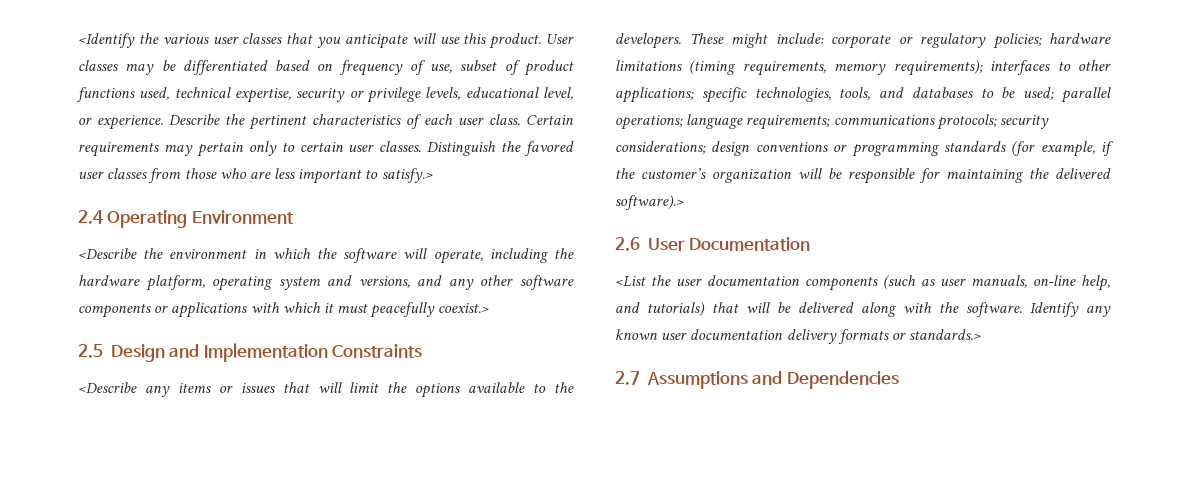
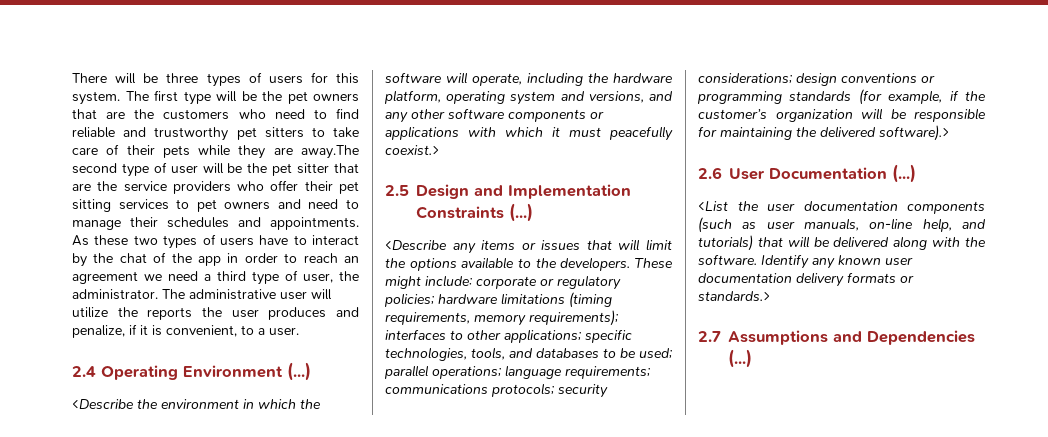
[78,33,574,49] [78,60,574,76] [76,87,573,103] [78,114,574,130] [78,141,574,157] [78,168,433,184] <Identify the various user classes that you anticipate will use this product. User classes may be differentiated based on frequency of use, subset of product functions used, technical expertise, security or privilege levels, educational level, or experience. Describe the pertinent characteristics of each user class. Certain requirements may pertain only to certain user classes. Distinguish the favored user classes from those who are less important to satisfy.> -> [72,72,359,87] [72,90,359,105] [72,108,359,120] [72,127,359,141] [72,144,359,159] [72,162,359,177] [72,180,359,194] [72,199,359,212] [72,217,359,230] [72,234,359,249] [72,252,359,267] [72,270,359,285] [72,289,332,300] [72,307,359,320] [72,324,299,338] There will be three types of users for this system. The first type will be the pet owners that are the customers who need to find reliable and trustworthy pet sitters to take care of their pets while they are away.The second type of user will be the pet sitter that are the service providers who offer their pet sitting services to pet owners and need to manage their schedules and appointments. As these two types of users have to interact by the chat of the app in order to reach an agreement we need a third type of user, the administrator. The administrative user will utilize the reports the user produces and penalize, if it is convenient, to a user.
(294, 217) none -> [287,362,311,381] (...)
(423, 351) none -> [509,203,533,222] (...)
(811, 244) none -> [892,164,916,183] (...)
(899, 380) none -> [728,349,752,368] (...)

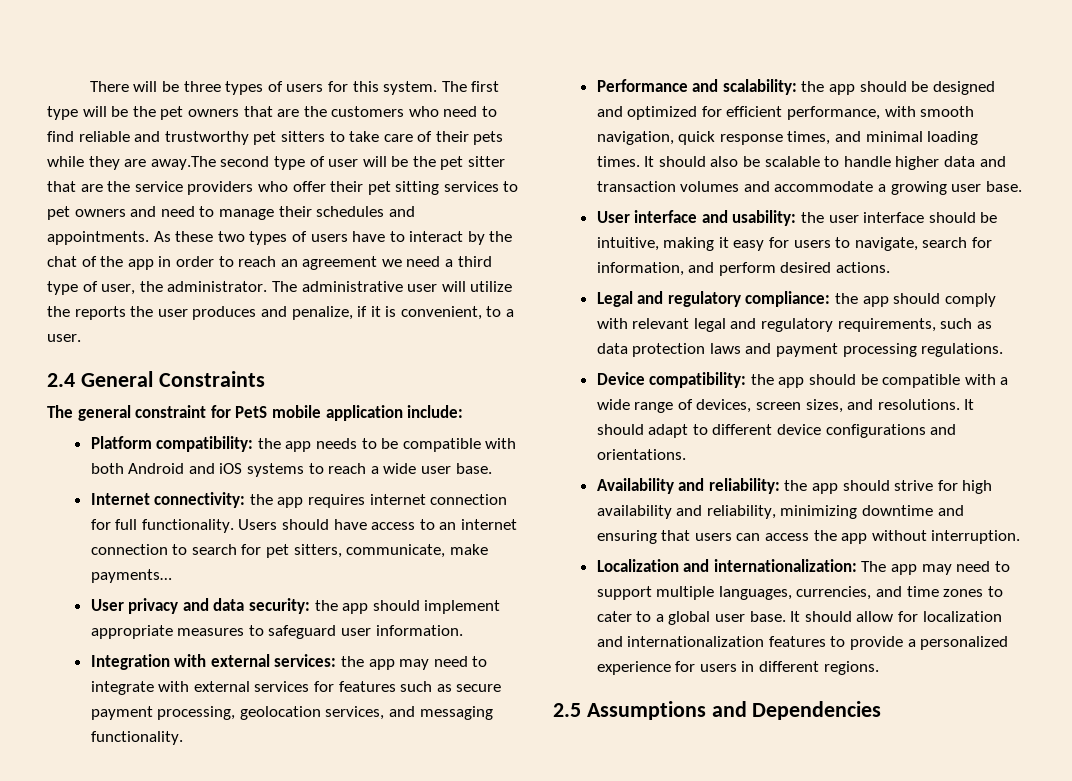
[101,362,311,381] [72,399,321,409] [385,72,673,86] [384,90,673,105] [385,108,604,123] [385,126,673,141] [385,145,439,155] [385,184,631,199] [416,203,533,222] [385,239,672,254] [385,257,673,271] [385,275,621,290] [384,292,612,308] [385,310,619,326] [385,329,632,343] [385,347,673,361] [384,365,651,379] [385,383,608,398] [698,73,935,86] [697,89,986,105] [698,108,986,122] [698,125,949,141] [698,164,916,183] [698,201,985,214] [698,217,986,233] [698,235,986,251] [698,254,913,269] [698,272,914,287] [698,291,770,301] [698,331,721,342] Operating Environment (...) // <Describe the environment in which the software will operate, including the hardware platform, operating system and versions, and any other software components or applications with which it must peacefully coexist.> // 2.5 Design and Implementation Constraints (...) // <Describe any items or issues that will limit the options available to the developers. These might include: corporate or regulatory policies; hardware limitations (timing requirements, memory requirements); interfaces to other applications; specific technologies, tools, and databases to be used; parallel operations; language requirements; communications protocols; security considerations; design conventions or programming standards (for example, if the customer’s organization will be responsible for maintaining the delivered software).> // 2.6 User Documentation (...) // <List the user documentation components (such as user manuals, on-line help, and tutorials) that will be delivered along with the software. Identify any known user documentation delivery formats or standards.> // 2.7 -> [80,371,265,387] [47,405,464,421] [90,436,517,452] [90,463,492,477] [90,492,508,508] [90,519,517,533] [90,544,488,558] [90,569,172,583] [90,598,501,614] [90,625,463,639] [90,654,488,670] [90,681,502,695] [90,706,493,720] [90,731,183,745] [596,79,995,95] [596,106,975,120] [596,131,979,145] [596,156,1006,170] [596,181,1022,195] [596,210,998,226] [596,237,992,251] [596,262,891,276] [596,291,996,307] [596,318,992,332] [596,343,1004,357] [596,372,1009,388] [596,399,975,413] [596,424,957,438] [596,449,686,460] [596,478,993,494] [596,505,964,519] [596,530,1021,544] [596,559,1010,575] [596,586,1003,600] [596,611,1002,625] [596,636,1009,650] [596,661,879,675] [553,703,581,717] General Constraints // The general constraint for PetS mobile application include: // Platform compatibility: the app needs to be compatible with both Android and iOS systems to reach a wide user base. // Internet connectivity: the app requires internet connection for full functionality. Users should have access to an internet connection to search for pet sitters, communicate, make payments… // User privacy and data security: the app should implement appropriate measures to safeguard user information. // Integration with external services: the app may need to integrate with external services for features such as secure payment processing, geolocation services, and messaging functionality. // Performance and scalability: the app should be designed and optimized for efficient performance, with smooth navigation, quick response times, and minimal loading times. It should also be scalable to handle higher data and transaction volumes and accommodate a growing user base. // User interface and usability: the user interface should be intuitive, making it easy for users to navigate, search for information, and perform desired actions. // Legal and regulatory compliance: the app should comply with relevant legal and regulatory requirements, such as data protection laws and payment processing regulations. // Device compatibility: the app should be compatible with a wide range of devices, screen sizes, and resolutions. It should adapt to different device configurations and orientations. // Availability and reliability: the app should strive for high availability and reliability, minimizing downtime and ensuring that users can access the app without interruption. // Localization and internationalization: The app may need to support multiple languages, currencies, and time zones to cater to a global user base. It should allow for localization and internationalization features to provide a personalized experience for users in different regions. // 2.5
[728,349,752,368] (...) -> (882, 710) none

